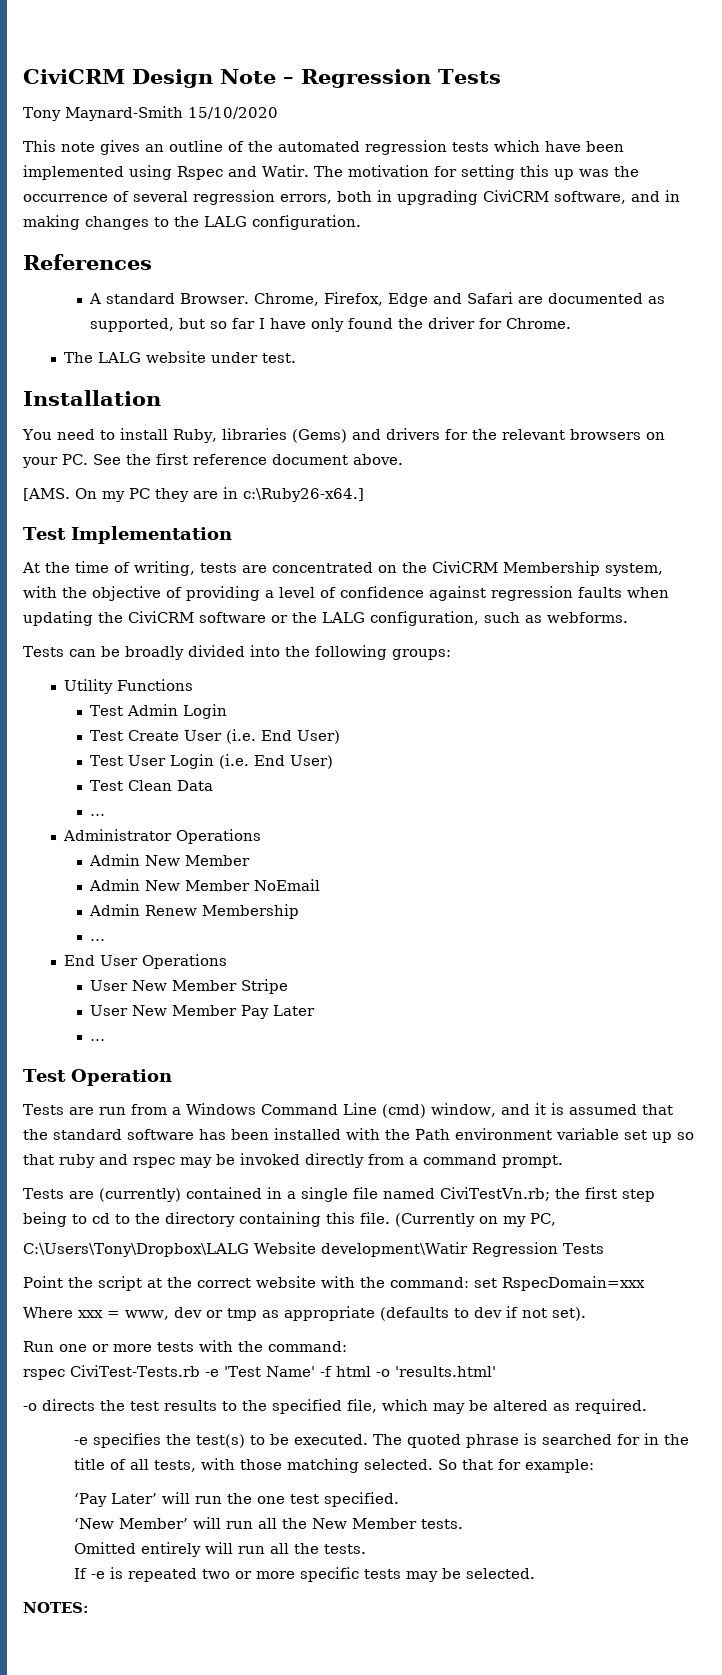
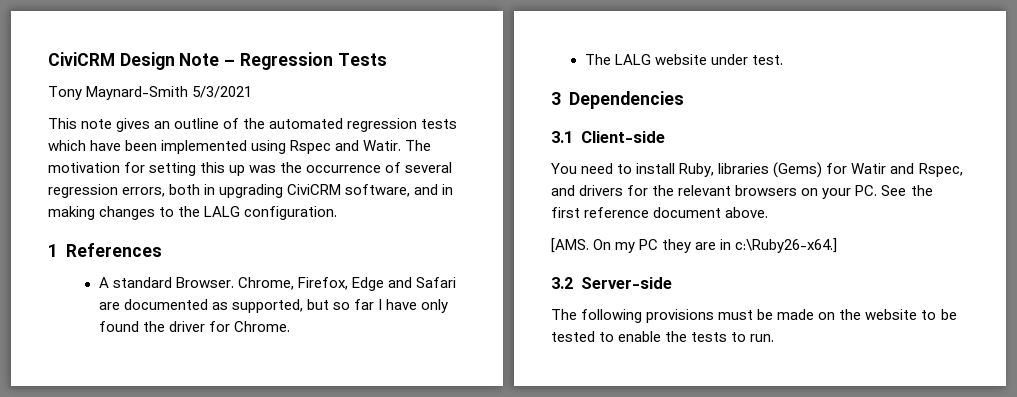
[187,107,278,119] 15/10/2020 -> [192,86,253,98] 5/3/2021
(361, 222) none -> [48,244,58,257] 1
[23,390,161,406] Installation -> [551,91,684,109] [551,131,665,143] 3 Dependencies // 3.1 Client-side
(347, 436) none -> [826,163,963,177] for Watir and Rspec,
[23,526,232,544] [22,561,663,576] [23,586,669,601] [23,611,628,626] [23,645,451,660] [64,679,194,694] [89,704,227,719] [89,729,340,744] [89,754,333,769] [89,780,213,791] [89,814,105,816] [63,829,262,844] [88,854,250,866] [88,879,320,891] [88,904,299,919] [89,939,105,941] [64,954,228,969] [89,979,288,994] [89,1005,315,1019] [89,1039,105,1041] [23,1069,172,1086] [23,1103,673,1118] [23,1128,694,1143] [23,1153,563,1168] [23,1187,655,1202] [23,1212,556,1227] [23,1242,604,1257] [23,1276,645,1291] [23,1306,586,1321] [23,1340,347,1352] [23,1365,496,1380] [23,1399,647,1414] [73,1433,689,1448] [73,1458,594,1473] [73,1492,399,1507] [73,1517,463,1529] [73,1542,366,1557] [73,1567,535,1582] [23,1602,89,1613] Test Implementation // At the time of writing, tests are concentrated on the CiviCRM Membership system, with the objective of providing a level of confidence against regression faults when updating the CiviCRM software or the LALG configuration, such as webforms. // Tests can be broadly divided into the following groups: // Utility Functions // Test Admin Login // Test Create User (i.e. End User) // Test User Login (i.e. End User) // Test Clean Data // … // Administrator Operations // Admin New Member // Admin New Member NoEmail // Admin Renew Membership // … // End User Operations // User New Member Stripe // User New Member Pay Later // … // Test Operation // Tests are run from a Windows Command Line (cmd) window, and it is assumed that the standard software has been installed with the Path environment variable set up so that ruby and rspec may be invoked directly from a command prompt. // Tests are (currently) contained in a single file named CiviTestVn.rb; the first step being to cd to the directory containing this file. (Currently on my PC, // C:\Users\Tony\Dropbox\LALG Website development\Watir Regression Tests // Point the script at the correct website with the command: set RspecDomain=xxx // Where xxx = www, dev or tmp as appropriate (defaults to dev if not set). // Run one or more tests with the command: // rspec CiviTest-Tests.rb -e 'Test Name' -f html -o 'results.html' // -o directs the test results to the specified file, which may be altered as required. // -e specifies the test(s) to be executed. The quoted phrase is searched for in the title of all tests, with those matching selected. So that for example: // ‘Pay Later’ will run the one test specified. // ‘New Member’ will run all the New Member tests. // Omitted entirely will run all the tests. // If -e is repeated two or more specific tests may be selected. // NOTES: -> [551,277,672,289] [551,309,957,323] [551,331,775,342] 3.2 Server-side // The following provisions must be made on the website to be tested to enable the tests to run.

